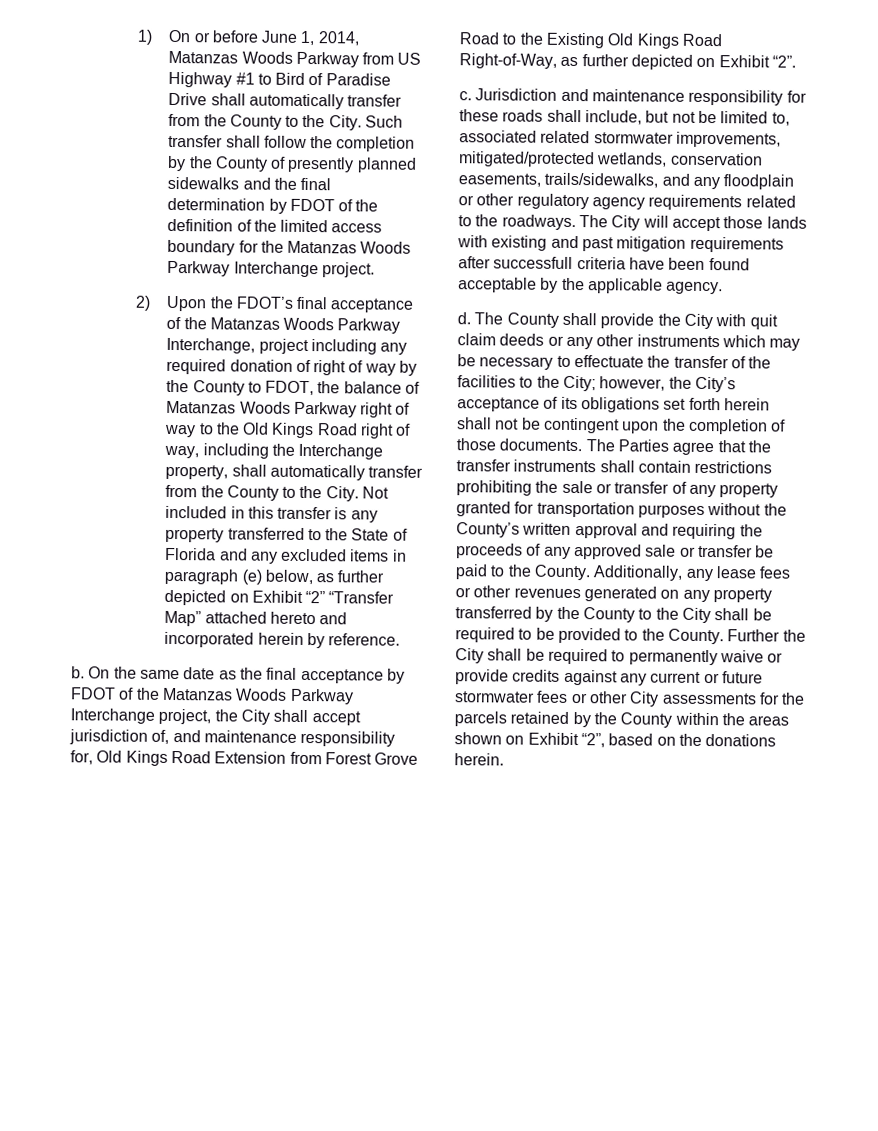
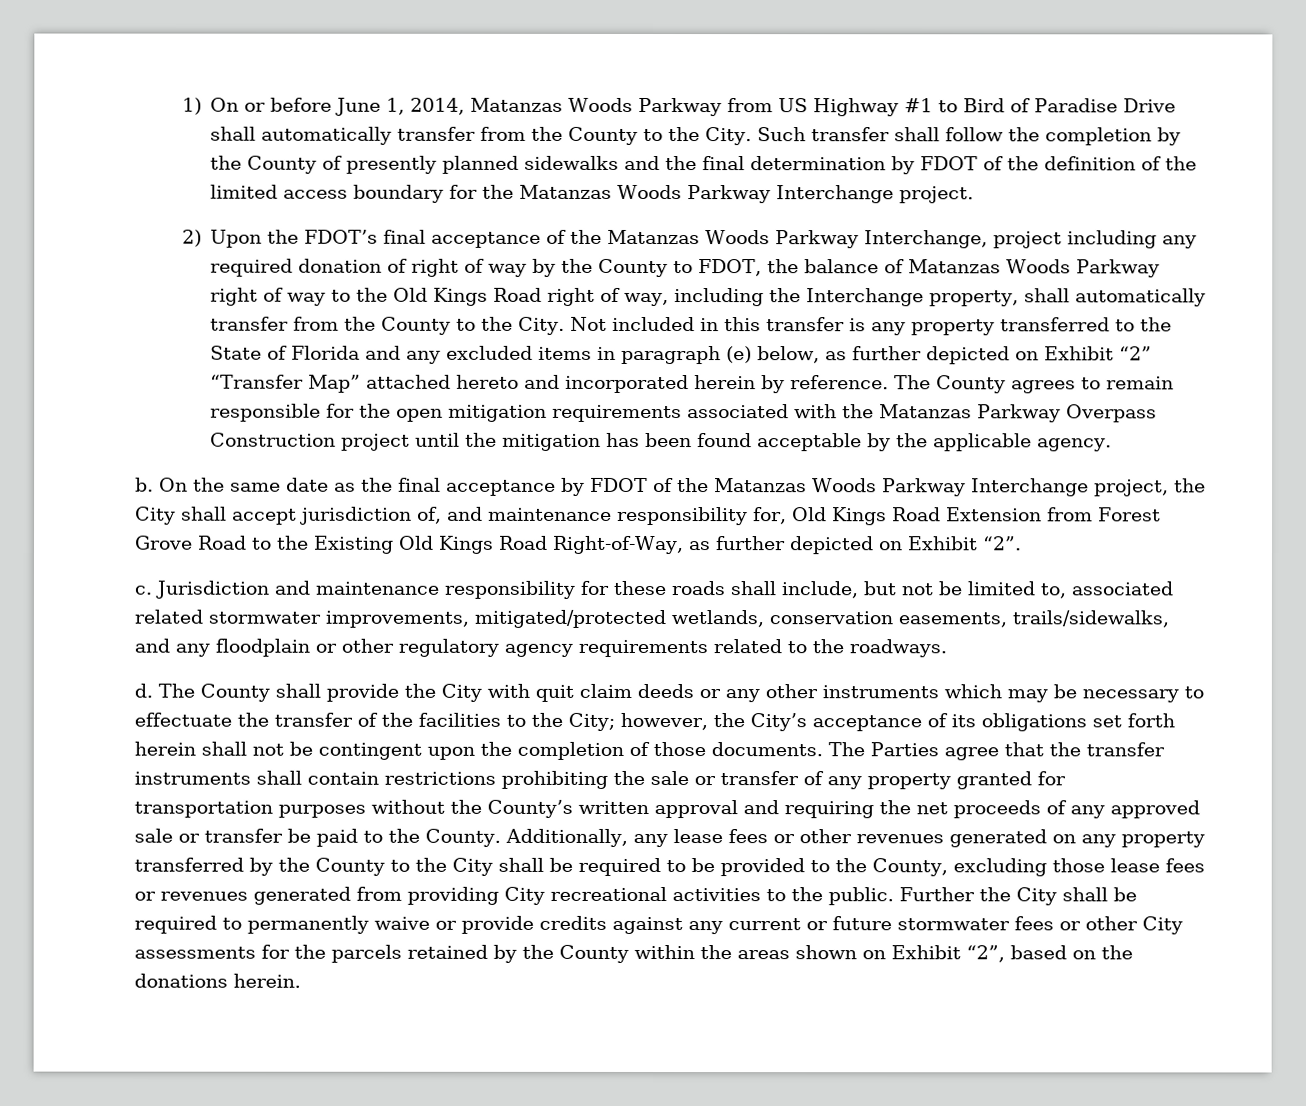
(401, 639) none -> [894,375,1175,394] [210,403,1158,423] [210,432,1113,452] The County agrees to remain responsible for the open mitigation requirements associated with the Matanzas Parkway Overpass Construction project until the mitigation has been found acceptable by the applicable agency.
[578,215,807,232] [457,235,784,253] [458,256,750,271] [458,277,724,295] The City will accept those lands with existing and past mitigation requirements after successfull criteria have been found acceptable by the applicable agency. -> (947, 648) none
(763, 530) none -> [916,802,948,815] net
[667,628,724,645] County. -> [872,858,1205,877] [134,886,894,906] County, excluding those lease fees or revenues generated from providing City recreational activities to the public.

